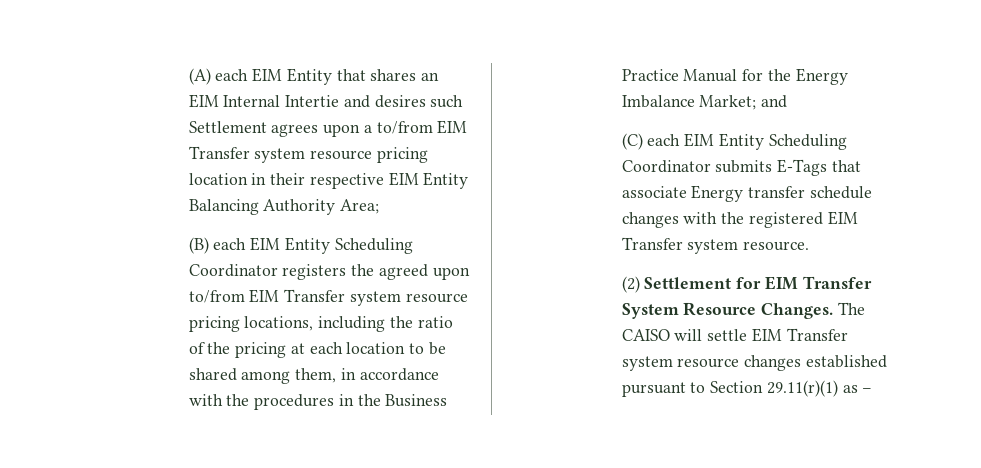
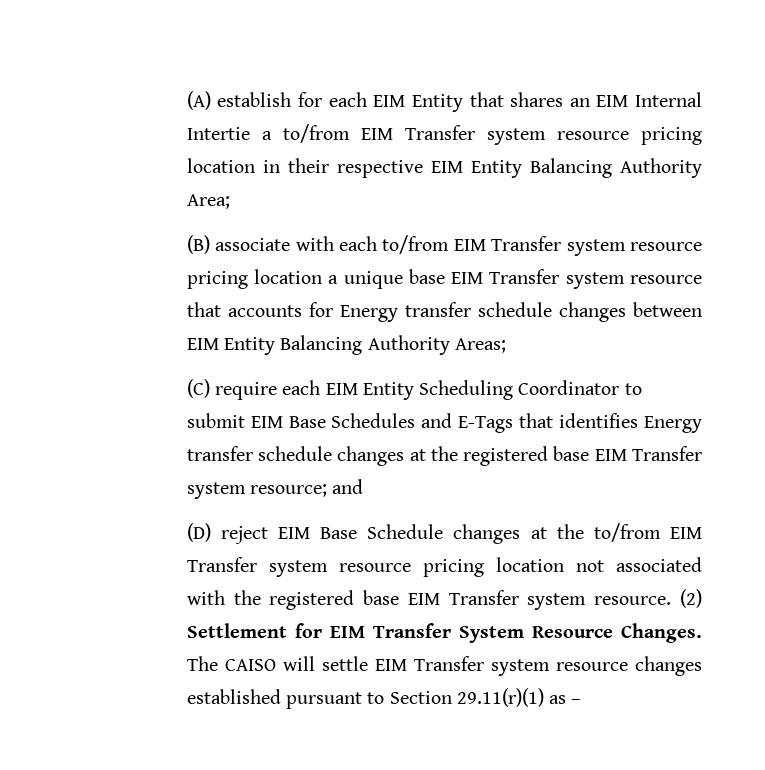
(211, 76) none -> [217,92,323,107] establish for
[343,95,464,108] [188,121,361,137] and desires such Settlement agrees upon -> (250, 133) none
[213,237,413,254] [188,264,470,280] [188,289,468,306] [188,316,453,332] [188,342,446,358] [188,368,439,384] [188,394,448,410] [621,68,848,85] [621,95,788,110] each EIM Entity Scheduling Coordinator registers the agreed upon to/from EIM Transfer system resource pricing locations, including the ratio of the pricing at each location to be shared among them, in accordance with the procedures in the Business Practice Manual for the Energy Imbalance Market; and -> [215,235,703,256] [186,269,703,289] [186,302,702,322] [186,335,506,355] associate with each to/from EIM Transfer system resource pricing location a unique base EIM Transfer system resource that accounts for Energy transfer schedule changes between EIM Entity Balancing Authority Areas;
[647,133,847,150] [621,160,773,173] each EIM Entity Scheduling Coordinator submits -> [215,380,642,400] [186,413,453,428] require each EIM Entity Scheduling Coordinator to submit EIM Base Schedules and
[621,185,872,202] [621,212,679,228] associate Energy transfer schedule changes -> [559,413,703,433] [186,446,703,466] [186,479,364,499] [186,523,702,544] [186,557,703,577] identifies Energy transfer schedule changes at the registered base EIM Transfer system resource; and // (D) reject EIM Base Schedule changes at the to/from EIM Transfer system resource pricing location not associated
(823, 220) none -> [363,590,400,605] base
(810, 246) // -> (672, 600) none

